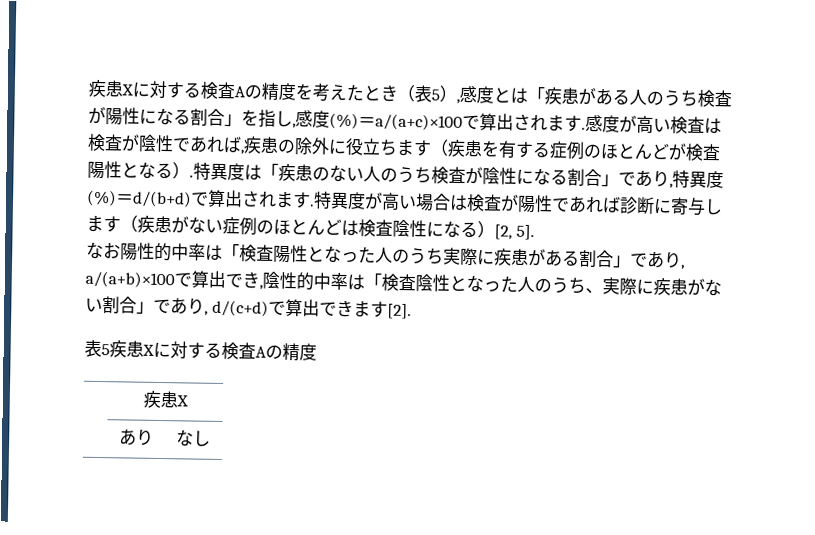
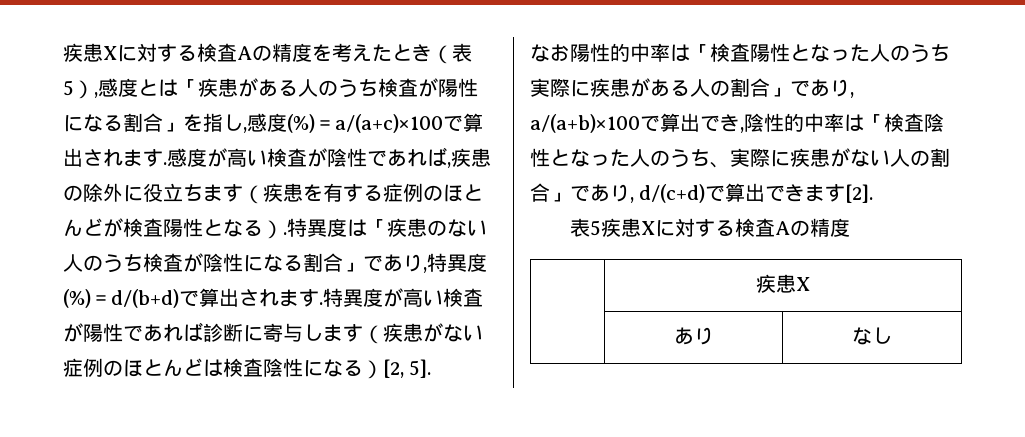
[704,117,722,135] [87,133,123,152] は検査 -> (307, 157) none
[415,193,468,212] 場合は -> (443, 298) none
(580, 258) none -> [690,79,730,97] 人の
(103, 305) none -> [890,149,930,167] 人の

